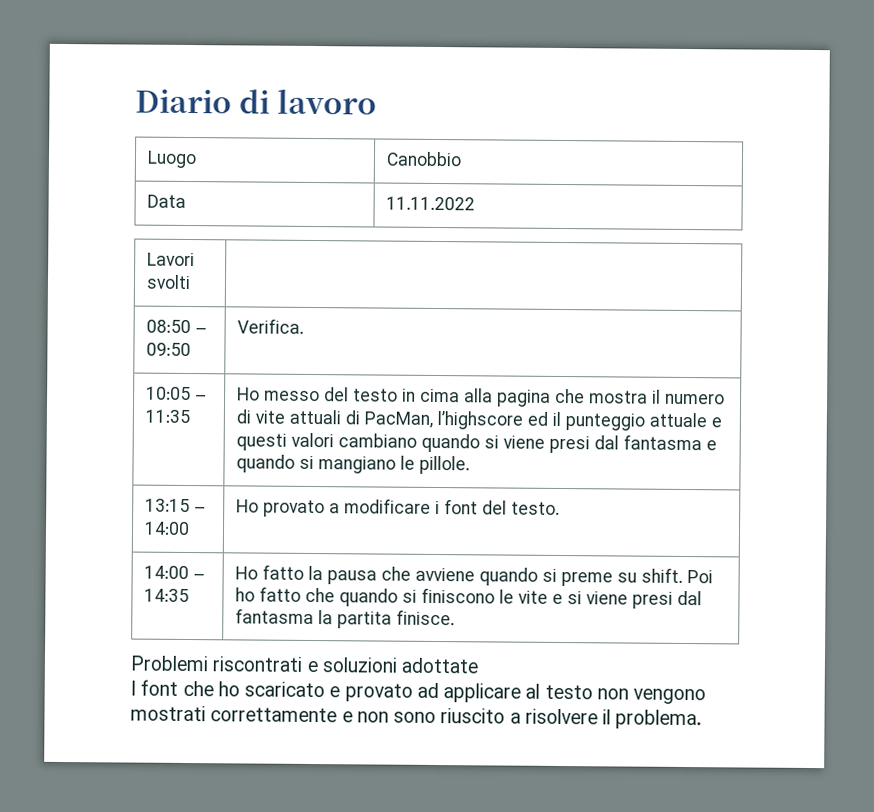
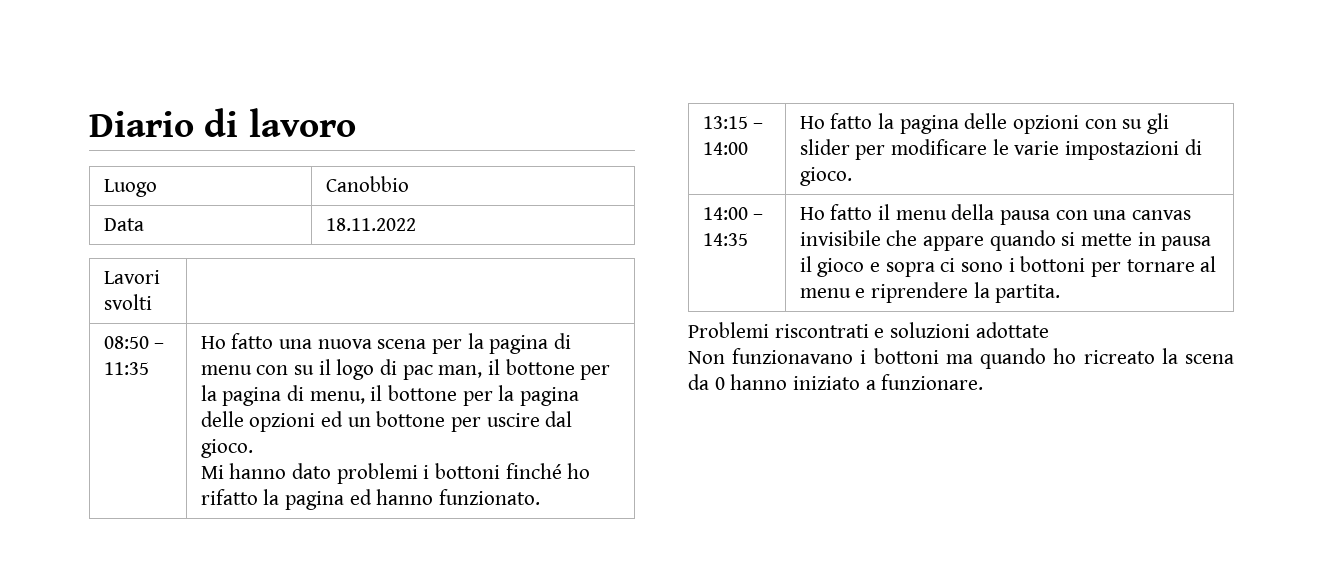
[386,196,476,211] 11.11.2022 -> [325,218,416,231] 18.11.2022
[146,342,192,357] [237,318,305,334] [146,386,208,401] [145,409,191,424] [237,387,726,407] [236,409,723,431] [236,432,718,454] [236,454,471,475] [145,498,207,513] [144,521,191,536] [236,498,561,518] 09:50 | Verifica. // 10:05 – 11:35 | Ho messo del testo in cima alla pagina che mostra il numero di vite attuali di PacMan, l’highscore ed il punteggio attuale e questi valori cambiano quando si viene presi dal fantasma e quando si mangiano le pillole. // 13:15 – 14:00 | Ho provato a modificare i font del testo. -> [103,362,149,375] [200,333,571,354] [200,359,611,380] [200,385,579,406] [200,411,573,432] [200,439,253,458] [200,463,591,484] [200,489,540,510] [702,116,764,129] [702,142,748,155] [799,113,1169,134] [799,139,1202,160] [799,167,852,186] 11:35 | Ho fatto una nuova scena per la pagina di menu con su il logo di pac man, il bottone per la pagina di menu, il bottone per la pagina delle opzioni ed un bottone per uscire dal gioco. // Mi hanno dato problemi i bottoni finché ho rifatto la pagina ed hanno funzionato. // 13:15 – 14:00 | Ho fatto la pagina delle opzioni con su gli slider per modificare le varie impostazioni di gioco.
[308,565,714,587] [235,586,703,609] [235,608,456,629] la pausa che avviene quando si preme su shift. Poi ho fatto che quando si finiscono le vite e si viene presi dal fantasma la partita finisce. -> [877,204,1191,225] [799,230,1212,251] [799,256,1217,277] [799,282,1061,303] il menu della pausa con una canvas invisibile che appare quando si mette in pausa il gioco e sopra ci sono i bottoni per tornare al menu e riprendere la partita.
[130,679,707,705] [130,705,703,730] I font che ho scaricato e provato ad applicare al testo non vengono mostrati correttamente e non sono riuscito a risolvere il problema. -> [688,348,1234,369] [688,374,984,390] Non funzionavano i bottoni ma quando ho ricreato la scena da 0 hanno iniziato a funzionare.

